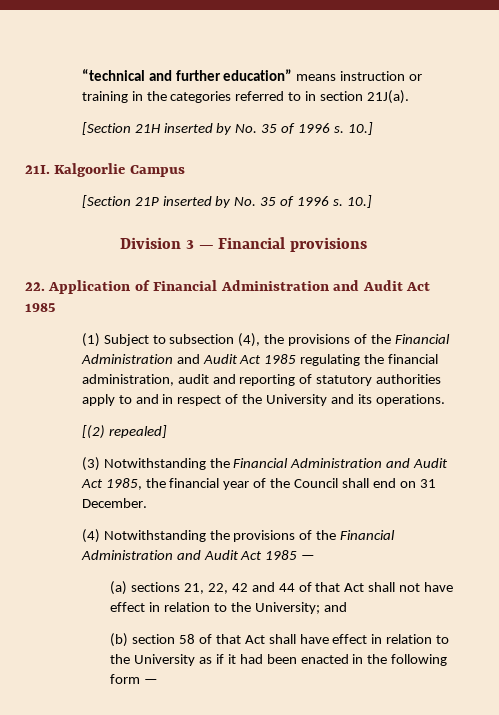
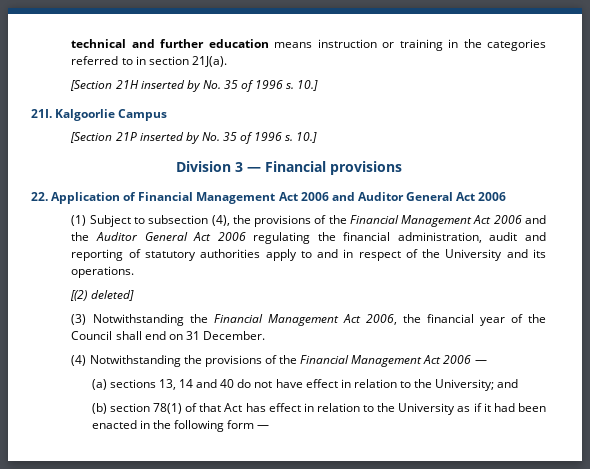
[81,69,145,81] “technical -> [71,39,127,48] technical
[223,69,293,81] education” -> [208,39,269,48] education
[220,280,431,291] [25,303,55,312] Administration and Audit Act 1985 -> [196,192,507,204] Management Act 2006 and Auditor General Act 2006
[80,354,297,364] Administration and Audit Act 1985 -> [401,215,546,227] [71,232,246,241] Management Act 2006 and the Auditor General Act 2006
[108,425,167,438] repealed] -> [90,290,134,301] deleted]
[290,458,449,468] [80,478,142,490] Administration and Audit Act 1985, -> [267,314,397,326] Management Act 2006,
[80,550,316,560] [110,581,396,595] Administration and Audit Act 1985 — // (a) sections 21, 22, 42 and 44 of that Act shall -> [351,355,487,367] [91,379,252,390] Management Act 2006 — // (a) sections 13, 14 and 40 do
[178,634,329,644] 58 of that Act shall have -> [152,403,266,414] 78(1) of that Act has

